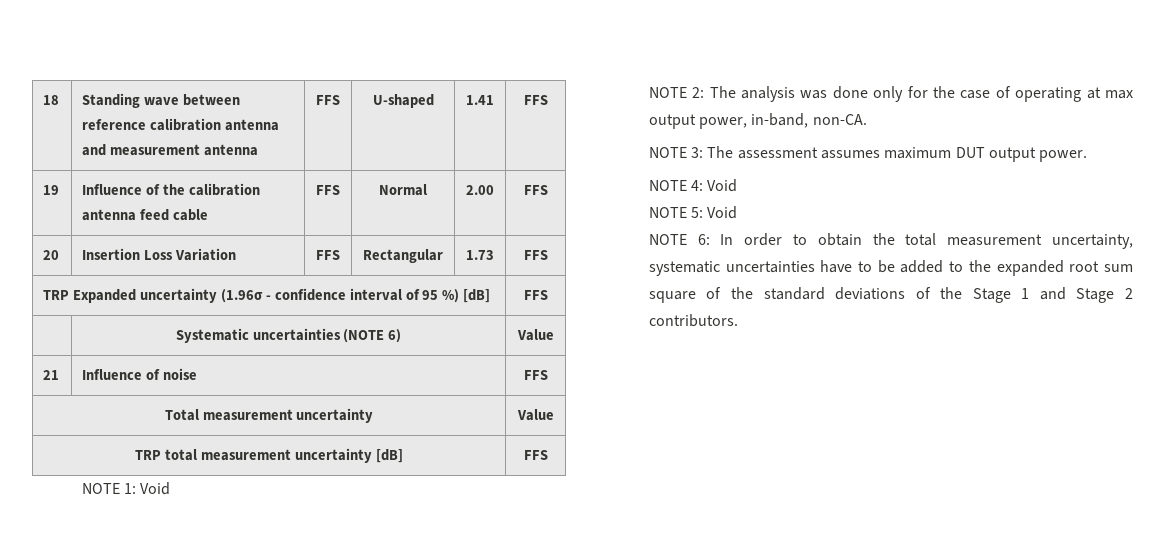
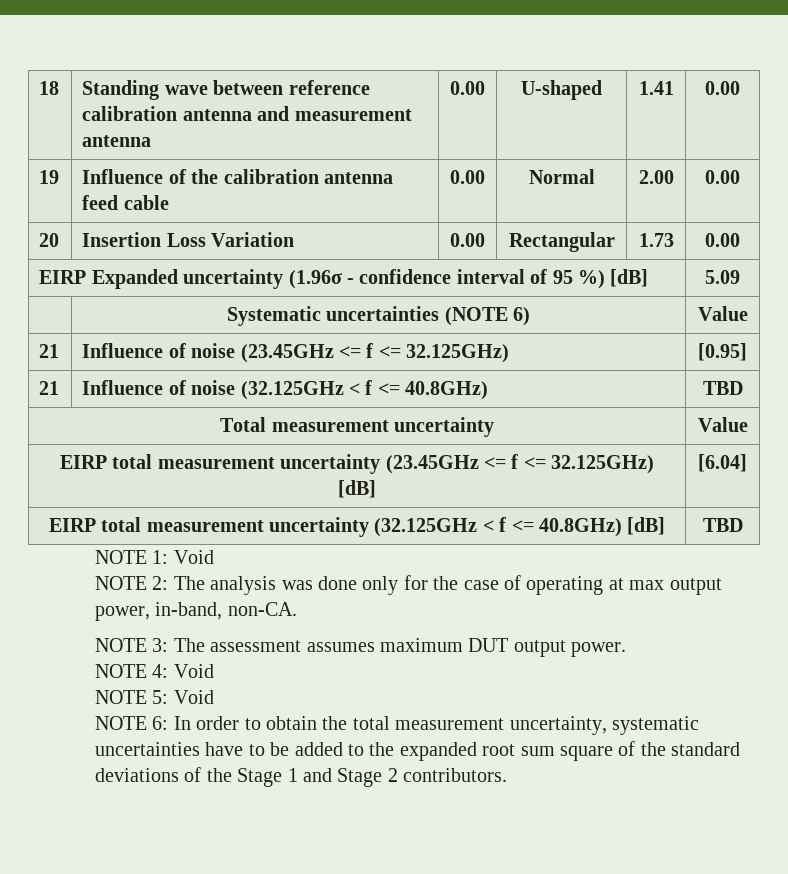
[316,95,340,105] FFS -> [450,81,485,95] 0.00
[523,95,548,105] FFS -> [705,81,740,95] 0.00
[316,185,340,195] FFS -> [450,170,485,184] 0.00
[523,185,548,195] FFS -> [705,170,740,184] 0.00
[316,250,340,260] FFS -> [450,233,485,247] 0.00
[523,250,548,260] [43,290,70,300] FFS // TRP -> [705,233,740,247] [39,270,87,284] 0.00 // EIRP
[523,290,548,300] FFS -> [705,270,740,284] 5.09
[523,370,548,380] | FFS -> [240,343,510,363] [698,343,747,361] [39,381,60,395] [82,380,489,400] [702,381,743,395] (23.45GHz <= f <= 32.125GHz) | [0.95] // 21 | Influence of noise (32.125GHz < f <= 40.8GHz) | TBD
[135,448,403,463] [523,450,548,460] TRP total measurement uncertainty [dB] | FFS -> [59,454,655,474] [338,480,376,498] [698,454,747,472] [48,517,666,537] [702,518,743,532] EIRP total measurement uncertainty (23.45GHz <= f <= 32.125GHz) [dB] | [6.04] // EIRP total measurement uncertainty (32.125GHz < f <= 40.8GHz) [dB] | TBD

